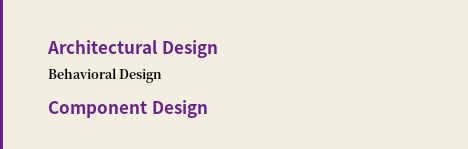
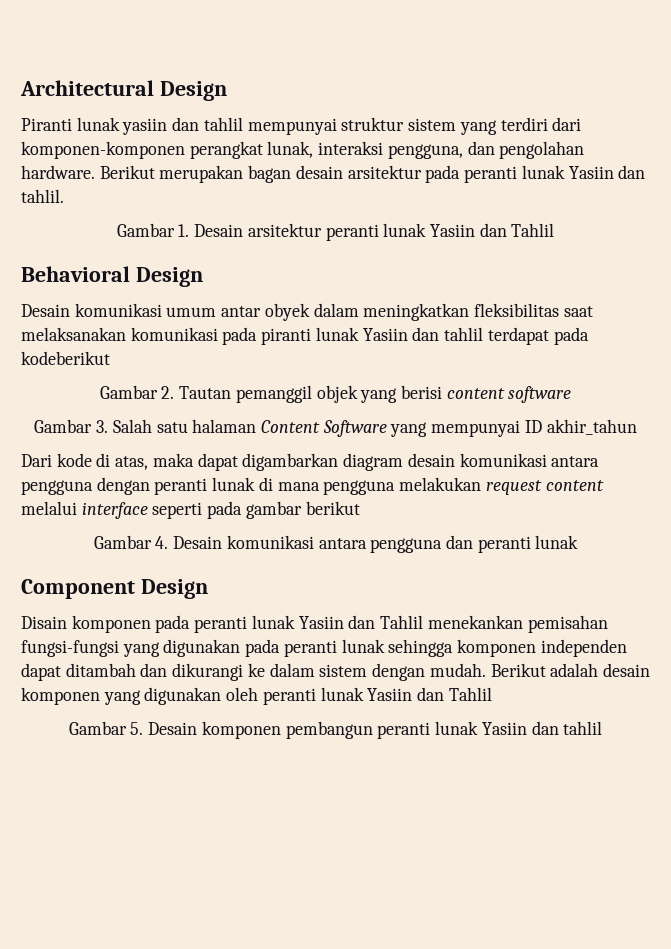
[48,68,163,83] [48,100,208,118] Behavioral Design // Component Design -> [21,117,582,135] [21,141,585,159] [21,165,646,183] [21,189,64,203] [116,223,555,241] [21,266,203,287] [21,303,593,321] [21,327,589,345] [21,351,110,365] [99,385,572,403] [34,419,637,437] [21,453,600,471] [21,477,604,495] [21,501,360,519] [93,535,579,553] [21,579,208,599] [21,615,608,633] [21,639,627,657] [21,663,650,681] [21,687,492,705] [68,721,603,739] Piranti lunak yasiin dan tahlil mempunyai struktur sistem yang terdiri dari komponen-komponen perangkat lunak, interaksi pengguna, dan pengolahan hardware. Berikut merupakan bagan desain arsitektur pada peranti lunak Yasiin dan tahlil. // Gambar 1. Desain arsitektur peranti lunak Yasiin dan Tahlil // Behavioral Design // Desain komunikasi umum antar obyek dalam meningkatkan fleksibilitas saat melaksanakan komunikasi pada piranti lunak Yasiin dan tahlil terdapat pada kodeberikut // Gambar 2. Tautan pemanggil objek yang berisi content software // Gambar 3. Salah satu halaman Content Software yang mempunyai ID akhir_tahun // Dari kode di atas, maka dapat digambarkan diagram desain komunikasi antara pengguna dengan peranti lunak di mana pengguna melakukan request content melalui interface seperti pada gambar berikut // Gambar 4. Desain komunikasi antara pengguna dan peranti lunak // Component Design // Disain komponen pada peranti lunak Yasiin dan Tahlil menekankan pemisahan fungsi-fungsi yang digunakan pada peranti lunak sehingga komponen independen dapat ditambah dan dikurangi ke dalam sistem dengan mudah. Berikut adalah desain komponen yang digunakan oleh peranti lunak Yasiin dan Tahlil // Gambar 5. Desain komponen pembangun peranti lunak Yasiin dan tahlil

